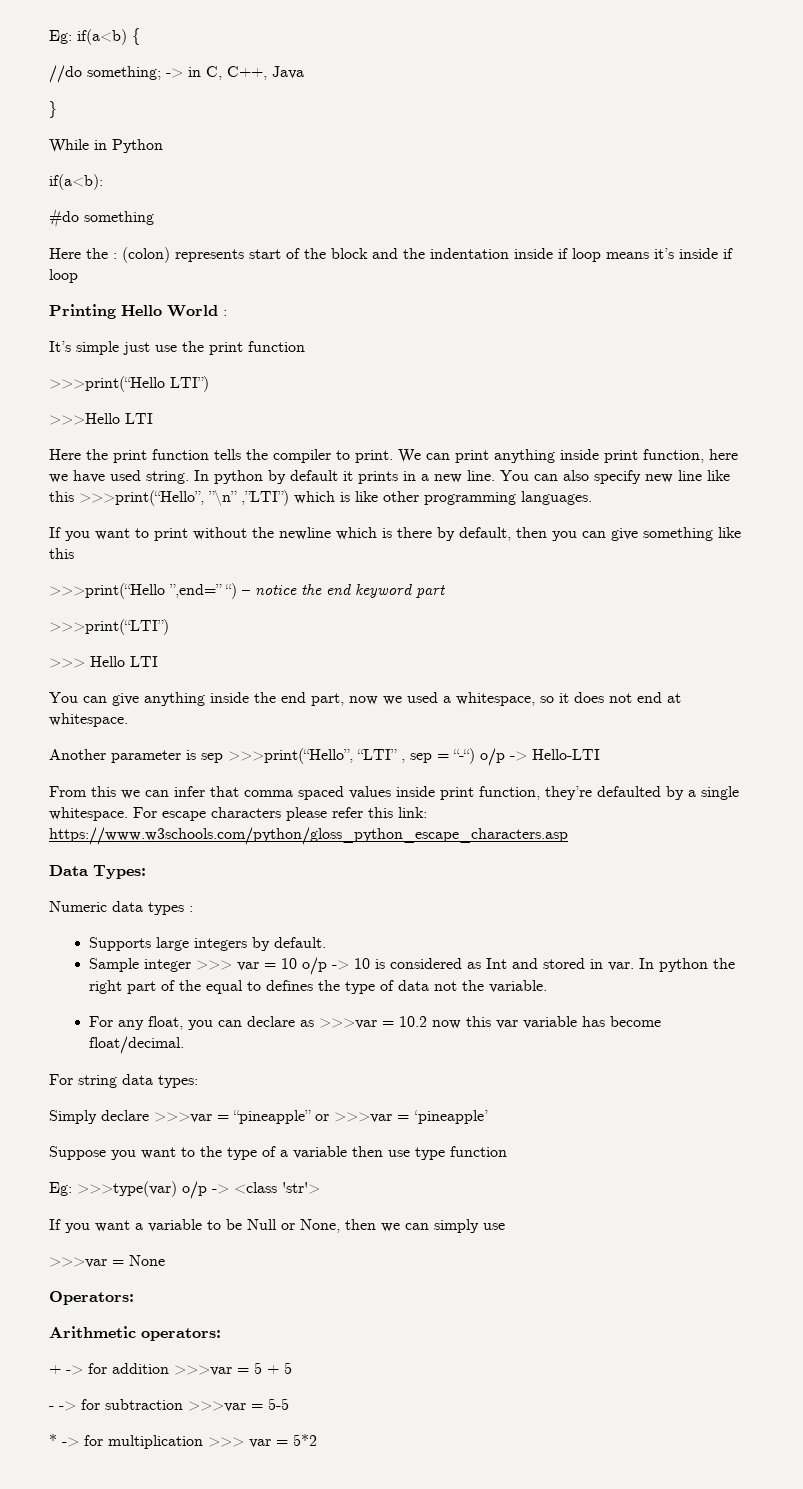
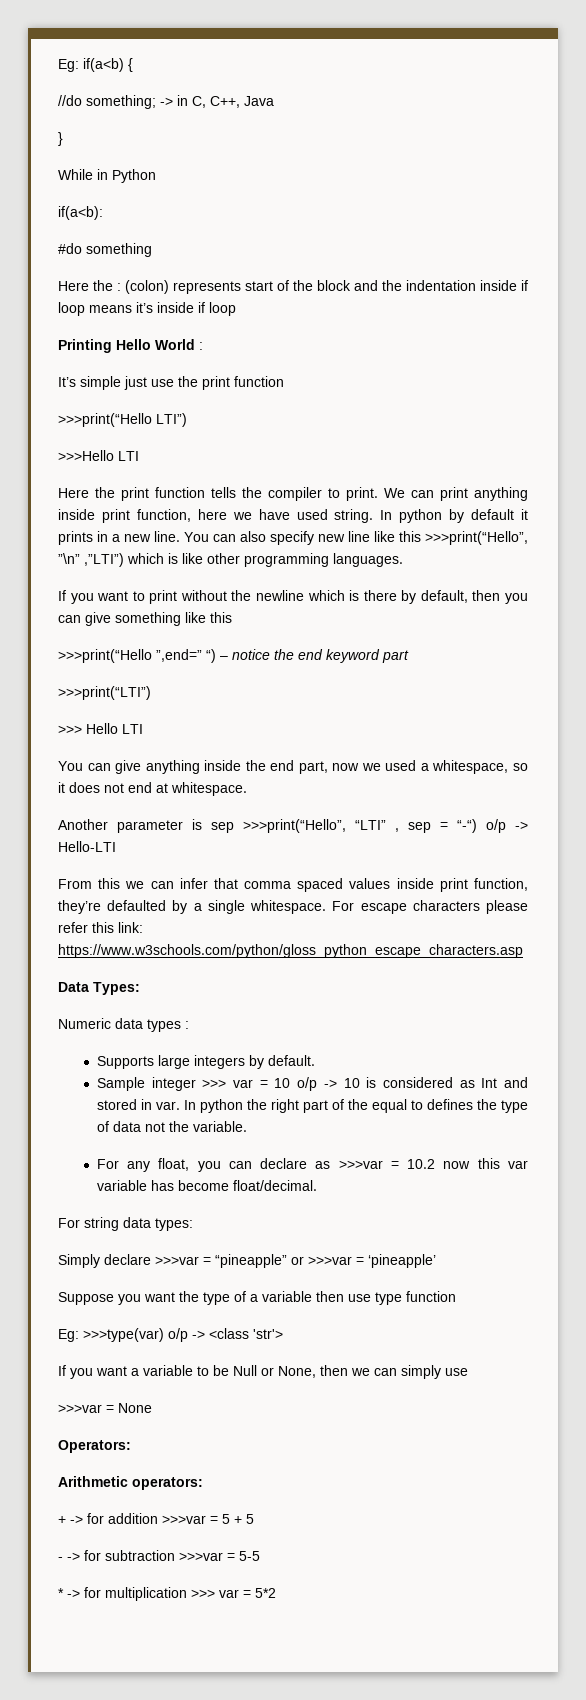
[181,1147,195,1157] to -> (175, 1297) none

